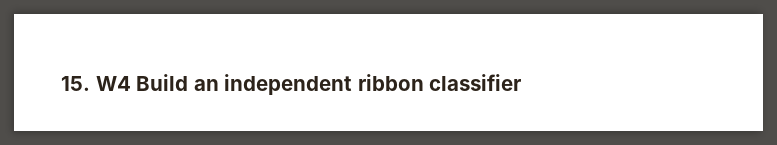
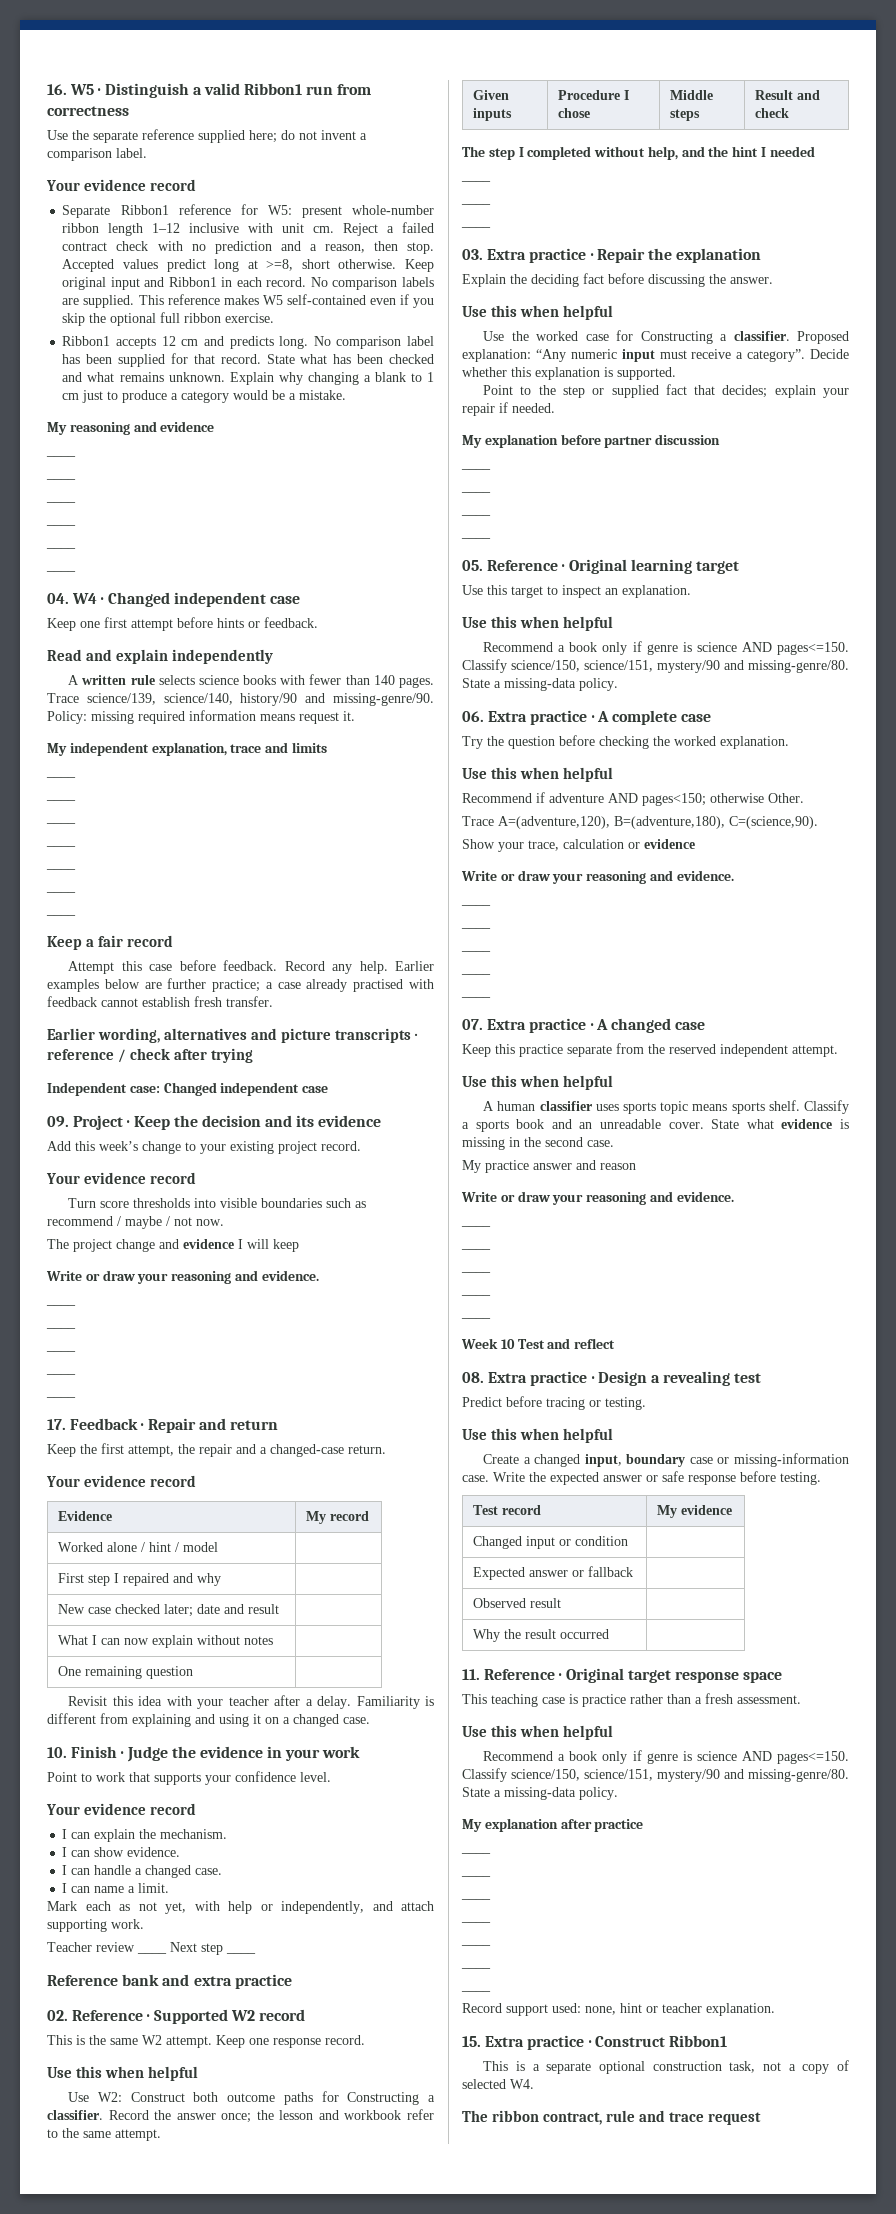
[61,74,522,95] 15. W4 Build an independent ribbon classifier -> [47,83,372,98] [47,106,129,116] [47,129,367,143] [47,148,147,161] [46,179,197,191] [62,204,434,218] [62,222,435,236] [62,241,434,254] [62,259,434,272] [62,277,435,290] [62,294,434,308] [62,312,275,326] [62,336,434,349] [62,353,435,367] [62,372,434,385] [62,390,347,403] [47,421,215,435] [46,455,76,457] [46,478,76,480] [46,501,76,503] [46,524,76,526] [46,547,76,549] [46,570,76,572] [47,592,300,607] [47,617,318,631] [47,649,274,664] [68,674,435,688] [47,693,434,706] [47,710,355,724] [47,742,327,756] [46,776,76,778] [46,799,76,801] [46,822,76,824] [46,845,76,847] [46,868,76,870] [46,891,76,893] [46,914,76,916] [47,935,174,950] [68,960,434,974] [47,978,434,992] [47,996,273,1007] [47,1028,419,1043] [47,1048,254,1063] [47,1082,329,1096] [47,1115,382,1130] [47,1141,361,1154] [46,1172,197,1184] [68,1198,367,1208] [47,1216,224,1229] [47,1239,299,1252] [46,1270,319,1284] [46,1304,76,1306] [46,1327,76,1329] [46,1350,76,1352] [46,1373,76,1375] [46,1396,76,1398] [47,1418,278,1433] [47,1443,386,1457] [46,1475,197,1487] [57,1511,112,1521] [305,1511,369,1524] [57,1542,218,1552] [57,1573,221,1586] [57,1604,279,1617] [57,1635,273,1648] [57,1666,193,1679] [68,1695,434,1709] [47,1713,370,1727] [47,1746,361,1762] [47,1771,331,1785] [46,1803,197,1815] [62,1829,228,1842] [62,1847,181,1857] [62,1865,223,1878] [62,1883,170,1893] [47,1901,434,1914] [47,1919,144,1932] [47,1942,135,1952] [137,1952,167,1954] [170,1942,256,1955] [47,1974,292,1989] [47,2009,305,2024] [47,2035,365,2048] [47,2066,199,2081] [68,2091,435,2105] [47,2109,434,2123] [47,2128,161,2141] [472,90,509,100] [472,108,512,121] [557,90,629,100] [557,108,590,118] [669,90,713,100] [669,109,700,121] [754,90,820,100] [754,108,789,118] [462,146,815,160] [461,180,491,182] [461,203,491,205] [461,226,491,228] [462,248,762,263] [462,273,773,287] [462,305,614,320] [483,330,849,344] [462,349,849,362] [462,367,676,380] [483,384,849,398] [462,402,555,416] [462,434,721,448] [461,468,491,470] [461,491,491,493] [461,514,491,516] [461,537,491,539] [462,559,739,574] [462,585,691,598] [462,616,614,631] [483,641,849,655] [462,659,849,673] [462,678,618,691] [462,710,712,725] [462,735,789,749] [462,767,614,782] [462,792,804,806] [462,816,818,829] [462,839,695,852] [461,870,734,884] [461,904,491,906] [461,927,491,929] [461,950,491,952] [461,973,491,975] [461,996,491,998] [462,1018,706,1033] [462,1043,838,1057] [462,1075,614,1090] [483,1100,849,1114] [462,1119,849,1132] [462,1137,614,1150] [462,1160,636,1173] [461,1191,734,1205] [461,1225,491,1227] [461,1248,491,1250] [461,1271,491,1273] [461,1294,491,1296] [461,1317,491,1319] [461,1338,616,1349] [462,1371,762,1386] [462,1396,646,1410] [462,1428,614,1443] [483,1453,849,1467] [462,1471,821,1485] [472,1505,541,1515] [656,1505,732,1518] [472,1536,628,1549] [472,1566,633,1580] [472,1598,561,1608] [472,1629,609,1642] [462,1668,783,1683] [462,1693,801,1707] [462,1725,614,1740] [483,1750,849,1764] [462,1768,849,1782] [462,1787,618,1800] [462,1818,644,1832] [461,1852,491,1854] [461,1875,491,1877] [461,1898,491,1900] [461,1921,491,1923] [461,1944,491,1946] [461,1967,491,1969] [461,1990,491,1992] [462,2003,775,2016] [462,2035,727,2050] [483,2060,850,2074] [462,2079,534,2089] [462,2110,762,2125] 16. W5 · Distinguish a valid Ribbon1 run from correctness // Use the separate reference supplied here; do not invent a comparison label. // Your evidence record // Separate Ribbon1 reference for W5: present whole-number ribbon length 1–12 inclusive with unit cm. Reject a failed contract check with no prediction and a reason, then stop. Accepted values predict long at >=8, short otherwise. Keep original input and Ribbon1 in each record. No comparison labels are supplied. This reference makes W5 self-contained even if you skip the optional full ribbon exercise. // Ribbon1 accepts 12 cm and predicts long. No comparison label has been supplied for that record. State what has been checked and what remains unknown. Explain why changing a blank to 1 cm just to produce a category would be a mistake. // My reasoning and evidence // ____ // ____ // ____ // ____ // ____ // ____ // 04. W4 · Changed independent case // Keep one first attempt before hints or feedback. // Read and explain independently // A written rule selects science books with fewer than 140 pages. Trace science/139, science/140, history/90 and missing-genre/90. Policy: missing required information means request it. // My independent explanation, trace and limits // ____ // ____ // ____ // ____ // ____ // ____ // ____ // Keep a fair record // Attempt this case before feedback. Record any help. Earlier examples below are further practice; a case already practised with feedback cannot establish fresh transfer. // Earlier wording, alternatives and picture transcripts · reference / check after trying // Independent case: Changed independent case // 09. Project · Keep the decision and its evidence // Add this week’s change to your existing project record. // Your evidence record // Turn score thresholds into visible boundaries such as recommend / maybe / not now. // The project change and evidence I will keep // Write or draw your reasoning and evidence. // ____ // ____ // ____ // ____ // ____ // 17. Feedback · Repair and return // Keep the first attempt, the repair and a changed-case return. // Your evidence record // Evidence | My record // Worked alone / hint / model | // First step I repaired and why | // New case checked later; date and result | // What I can now explain without notes | // One remaining question | // Revisit this idea with your teacher after a delay. Familiarity is different from explaining and using it on a changed case. // 10. Finish · Judge the evidence in your work // Point to work that supports your confidence level. // Your evidence record // I can explain the mechanism. // I can show evidence. // I can handle a changed case. // I can name a limit. // Mark each as not yet, with help or independently, and attach supporting work. // Teacher review ____ Next step ____ // Reference bank and extra practice // 02. Reference · Supported W2 record // This is the same W2 attempt. Keep one response record. // Use this when helpful // Use W2: Construct both outcome paths for Constructing a classifier. Record the answer once; the lesson and workbook refer to the same attempt. // Given inputs | Procedure I chose | Middle steps | Result and check // The step I completed without help, and the hint I needed // ____ // ____ // ____ // 03. Extra practice · Repair the explanation // Explain the deciding fact before discussing the answer. // Use this when helpful // Use the worked case for Constructing a classifier. Proposed explanation: “Any numeric input must receive a category”. Decide whether this explanation is supported. // Point to the step or supplied fact that decides; explain your repair if needed. // My explanation before partner discussion // ____ // ____ // ____ // ____ // 05. Reference · Original learning target // Use this target to inspect an explanation. // Use this when helpful // Recommend a book only if genre is science AND pages<=150. Classify science/150, science/151, mystery/90 and missing-genre/80. State a missing-data policy. // 06. Extra practice · A complete case // Try the question before checking the worked explanation. // Use this when helpful // Recommend if adventure AND pages<150; otherwise Other. // Trace A=(adventure,120), B=(adventure,180), C=(science,90). // Show your trace, calculation or evidence // Write or draw your reasoning and evidence. // ____ // ____ // ____ // ____ // ____ // 07. Extra practice · A changed case // Keep this practice separate from the reserved independent attempt. // Use this when helpful // A human classifier uses sports topic means sports shelf. Classify a sports book and an unreadable cover. State what evidence is missing in the second case. // My practice answer and reason // Write or draw your reasoning and evidence. // ____ // ____ // ____ // ____ // ____ // Week 10 Test and reflect // 08. Extra practice · Design a revealing test // Predict before tracing or testing. // Use this when helpful // Create a changed input, boundary case or missing-information case. Write the expected answer or safe response before testing. // Test record | My evidence // Changed input or condition | // Expected answer or fallback | // Observed result | // Why the result occurred | // 11. Reference · Original target response space // This teaching case is practice rather than a fresh assessment. // Use this when helpful // Recommend a book only if genre is science AND pages<=150. Classify science/150, science/151, mystery/90 and missing-genre/80. State a missing-data policy. // My explanation after practice // ____ // ____ // ____ // ____ // ____ // ____ // ____ // Record support used: none, hint or teacher explanation. // 15. Extra practice · Construct Ribbon1 // This is a separate optional construction task, not a copy of selected W4. // The ribbon contract, rule and trace request

